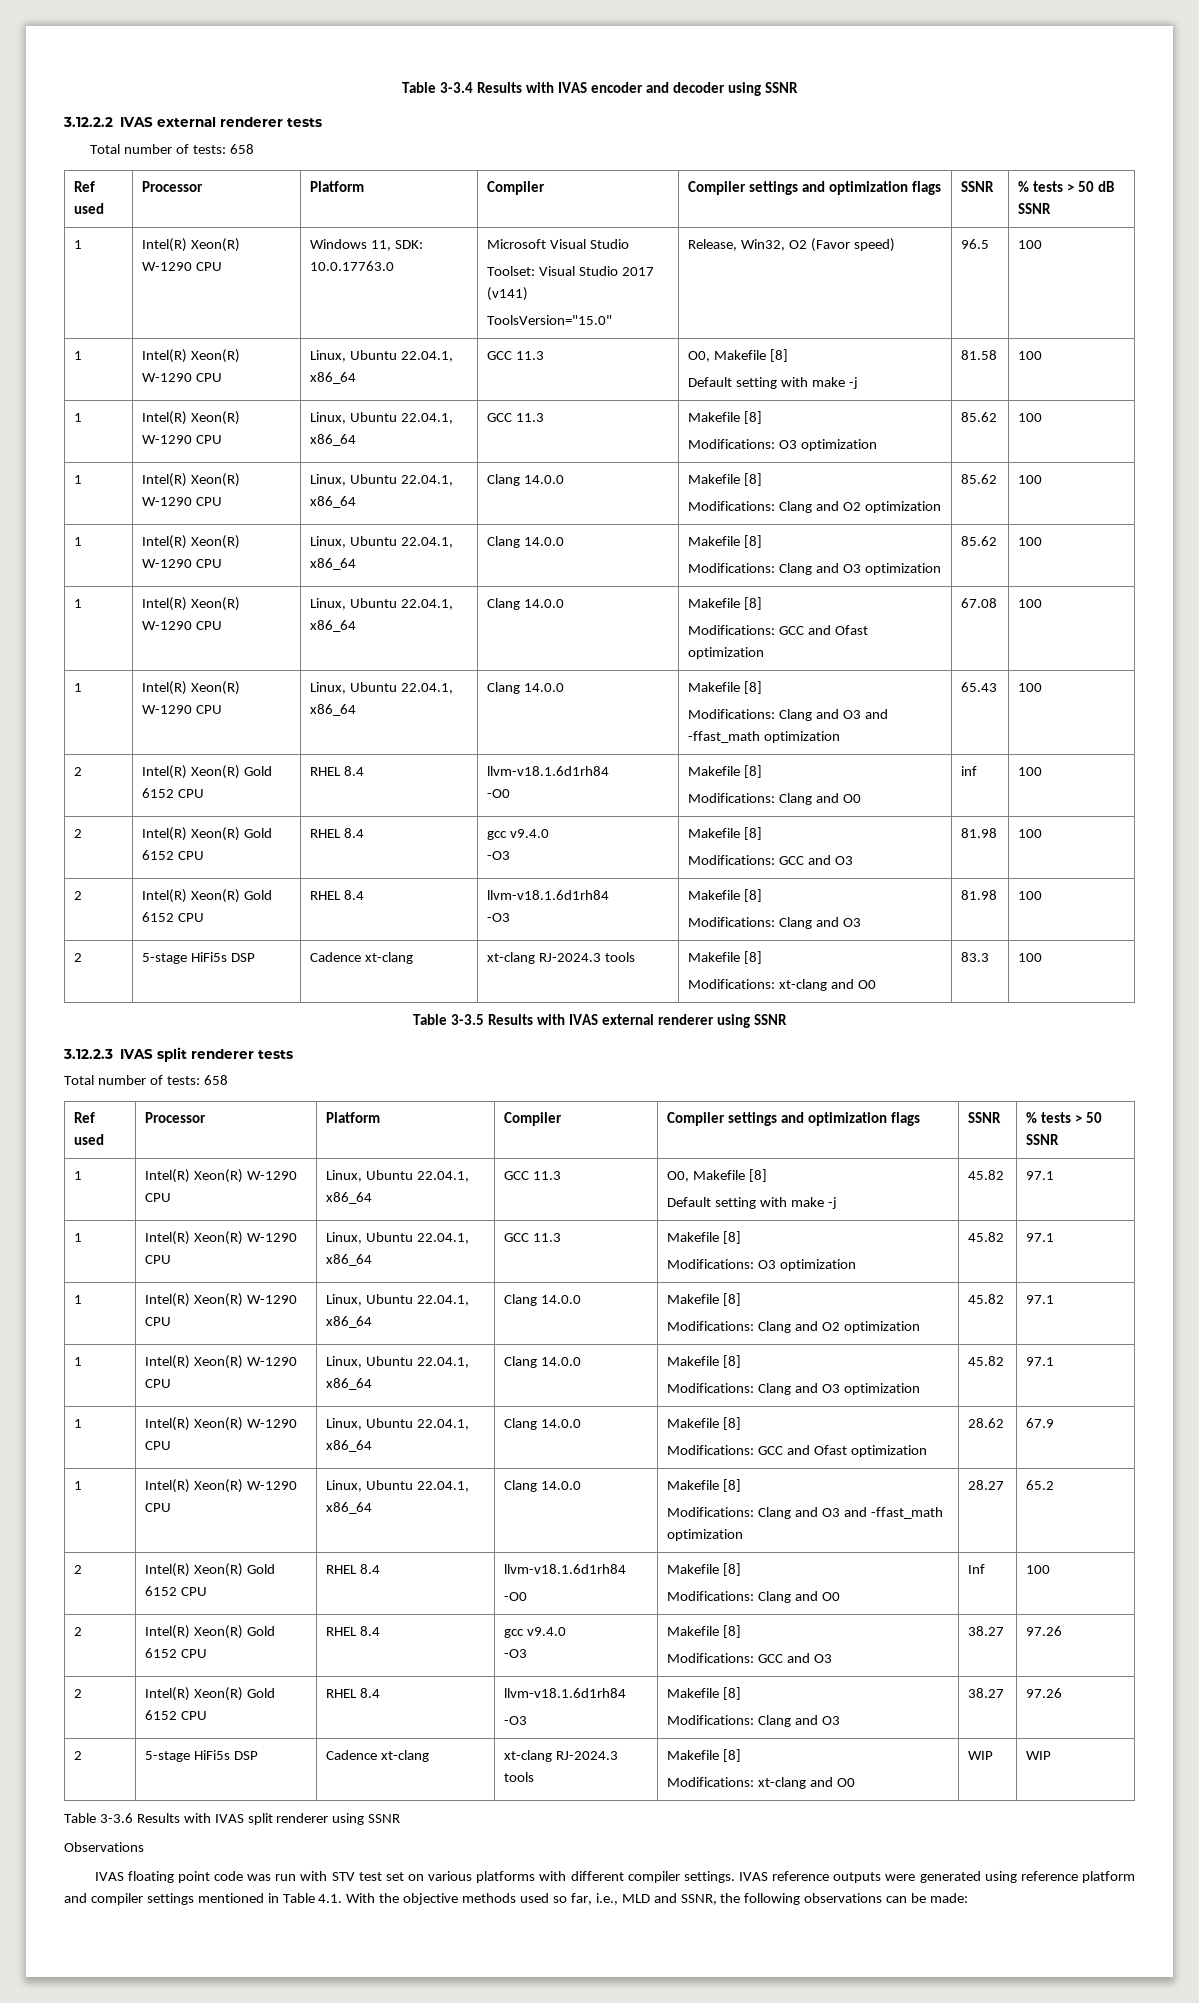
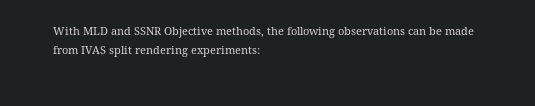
[402,82,798,96] [63,117,323,127] [89,144,254,154] [74,181,96,192] [74,203,105,214] [142,181,204,192] [310,181,365,192] [487,181,546,195] [688,181,941,195] [961,181,995,192] [1018,181,1114,192] [1018,203,1052,214] [74,240,83,249] [142,238,241,252] [142,262,223,271] [310,239,424,251] [310,261,395,271] [487,239,630,249] [487,266,654,276] [487,287,529,301] [487,315,613,325] [688,238,895,252] [961,239,990,249] [1018,240,1043,249] [74,351,83,360] [142,349,241,363] [142,373,223,382] [310,350,454,362] [310,372,357,384] [487,351,545,360] [688,349,789,362] [688,377,858,389] [961,350,998,360] [1018,351,1043,360] [74,413,83,422] [142,411,241,425] [142,435,223,444] [310,412,454,424] [310,434,357,446] [487,413,545,422] [688,411,763,424] [688,439,878,451] [961,412,998,422] [1018,413,1043,422] [74,475,83,484] [142,473,241,487] [142,497,223,506] [310,474,454,486] [310,496,357,508] [487,474,565,486] [688,473,763,486] [688,501,941,513] [961,474,998,484] [1018,475,1043,484] [74,537,83,546] [142,535,241,549] [142,559,223,568] [310,536,454,548] [310,558,357,570] [487,536,565,548] [688,535,763,548] [688,563,941,575] [961,536,998,546] [1018,537,1043,546] [74,599,83,608] [142,597,241,611] [142,621,223,630] [310,598,454,610] [310,620,357,632] [487,598,565,610] [688,597,763,610] [688,625,868,635] [688,647,765,659] [961,598,998,608] [1018,599,1043,608] [74,683,83,692] [142,681,241,695] [142,705,223,714] [310,682,454,694] [310,704,357,716] [487,682,565,694] [688,681,763,694] [688,709,888,721] [688,731,841,743] [961,682,998,692] [1018,683,1043,692] [74,767,83,776] [142,765,273,779] [142,788,205,798] [310,766,365,776] [487,766,610,776] [487,789,511,798] [688,765,763,778] [688,793,861,805] [961,766,978,776] [1018,767,1043,776] [74,829,83,838] [142,827,273,841] [142,850,205,860] [310,828,365,838] [487,829,550,840] [487,851,511,860] [688,827,763,840] [688,855,853,865] [961,828,998,838] [1018,829,1043,838] [74,891,83,900] [142,889,273,903] [142,912,205,922] [310,890,365,900] [487,890,610,900] [487,913,511,922] [688,889,763,902] [688,917,861,929] [961,890,998,900] [1018,891,1043,900] [74,953,83,962] [142,952,256,964] [310,952,414,964] [487,952,636,964] [688,951,763,964] [688,979,876,991] [961,952,990,962] [1018,953,1043,962] [413,1014,787,1028] [63,1047,294,1062] [64,1075,228,1085] [74,1112,96,1123] [74,1134,105,1145] [145,1112,207,1123] [326,1112,381,1123] [504,1112,563,1126] [667,1112,920,1126] [968,1112,1002,1123] [1026,1112,1102,1123] [1026,1134,1060,1145] [74,1171,83,1180] [145,1169,298,1183] [145,1193,172,1202] [326,1170,470,1182] [326,1192,373,1204] [504,1171,562,1180] [667,1169,768,1182] [667,1197,837,1209] [968,1170,1005,1180] [1026,1171,1055,1180] [74,1233,83,1242] [145,1231,298,1245] [145,1255,172,1264] [326,1232,470,1244] [326,1254,373,1266] [504,1233,562,1242] [667,1231,742,1244] [667,1259,857,1271] [968,1232,1005,1242] [1026,1233,1055,1242] [74,1295,83,1304] [145,1293,298,1307] [145,1317,172,1326] [326,1294,470,1306] [326,1316,373,1328] [504,1294,582,1306] [667,1293,742,1306] [667,1321,920,1333] [968,1294,1005,1304] [1026,1295,1055,1304] [74,1357,83,1366] [145,1355,298,1369] [145,1379,172,1388] [326,1356,470,1368] [326,1378,373,1390] [504,1356,582,1368] [667,1355,742,1368] [667,1383,920,1395] [968,1356,1005,1366] [1026,1357,1055,1366] [74,1419,83,1428] [145,1417,298,1431] [145,1441,172,1450] [326,1418,470,1430] [326,1440,373,1452] [504,1418,582,1430] [667,1417,742,1430] [667,1445,927,1457] [968,1418,1005,1428] [1026,1418,1055,1428] [74,1481,83,1490] [145,1479,298,1493] [145,1503,172,1512] [326,1480,470,1492] [326,1502,373,1514] [504,1480,582,1492] [667,1479,742,1492] [667,1507,943,1519] [667,1529,744,1541] [968,1480,1005,1490] [1026,1480,1055,1490] [74,1565,83,1574] [145,1563,276,1577] [145,1586,208,1596] [326,1564,381,1574] [504,1564,627,1574] [504,1592,528,1601] [667,1563,742,1576] [667,1591,840,1603] [968,1564,986,1574] [1026,1565,1051,1574] [74,1627,83,1636] [145,1625,276,1639] [145,1648,208,1658] [326,1626,381,1636] [504,1627,567,1638] [504,1649,528,1658] [667,1625,742,1638] [667,1653,832,1663] [968,1626,1005,1636] [1026,1626,1063,1636] [74,1689,83,1698] [145,1687,276,1701] [145,1710,208,1720] [326,1688,381,1698] [504,1688,627,1698] [504,1716,528,1725] [667,1687,742,1700] [667,1715,840,1727] [968,1688,1005,1698] [1026,1688,1063,1698] [74,1751,83,1760] [145,1750,259,1762] [326,1750,430,1762] [504,1750,619,1762] [504,1772,535,1782] [667,1749,742,1762] [667,1777,855,1789] [968,1751,994,1760] [1026,1751,1052,1760] [64,1813,401,1825] [64,1842,144,1852] [94,1871,1135,1883] [64,1893,717,1905] Table 3-3.4 Results with IVAS encoder and decoder using SSNR // 3.12.2.2 IVAS external renderer tests // Total number of tests: 658 // Ref used | Processor | Platform | Compiler | Compiler settings and optimization flags | SSNR | % tests > 50 dB SSNR // 1 | Intel(R) Xeon(R) W-1290 CPU | Windows 11, SDK: 10.0.17763.0 | Microsoft Visual Studio // Toolset: Visual Studio 2017 (v141) // ToolsVersion="15.0" | Release, Win32, O2 (Favor speed) | 96.5 | 100 // 1 | Intel(R) Xeon(R) W-1290 CPU | Linux, Ubuntu 22.04.1, x86_64 | GCC 11.3 | O0, Makefile [8] // Default setting with make -j | 81.58 | 100 // 1 | Intel(R) Xeon(R) W-1290 CPU | Linux, Ubuntu 22.04.1, x86_64 | GCC 11.3 | Makefile [8] // Modifications: O3 optimization | 85.62 | 100 // 1 | Intel(R) Xeon(R) W-1290 CPU | Linux, Ubuntu 22.04.1, x86_64 | Clang 14.0.0 | Makefile [8] // Modifications: Clang and O2 optimization | 85.62 | 100 // 1 | Intel(R) Xeon(R) W-1290 CPU | Linux, Ubuntu 22.04.1, x86_64 | Clang 14.0.0 | Makefile [8] // Modifications: Clang and O3 optimization | 85.62 | 100 // 1 | Intel(R) Xeon(R) W-1290 CPU | Linux, Ubuntu 22.04.1, x86_64 | Clang 14.0.0 | Makefile [8] // Modifications: GCC and Ofast optimization | 67.08 | 100 // 1 | Intel(R) Xeon(R) W-1290 CPU | Linux, Ubuntu 22.04.1, x86_64 | Clang 14.0.0 | Makefile [8] // Modifications: Clang and O3 and -ffast_math optimization | 65.43 | 100 // 2 | Intel(R) Xeon(R) Gold 6152 CPU | RHEL 8.4 | llvm-v18.1.6d1rh84 // -O0 | Makefile [8] // Modifications: Clang and O0 | inf | 100 // 2 | Intel(R) Xeon(R) Gold 6152 CPU | RHEL 8.4 | gcc v9.4.0 // -O3 | Makefile [8] // Modifications: GCC and O3 | 81.98 | 100 // 2 | Intel(R) Xeon(R) Gold 6152 CPU | RHEL 8.4 | llvm-v18.1.6d1rh84 // -O3 | Makefile [8] // Modifications: Clang and O3 | 81.98 | 100 // 2 | 5-stage HiFi5s DSP | Cadence xt-clang | xt-clang RJ-2024.3 tools | Makefile [8] // Modifications: xt-clang and O0 | 83.3 | 100 // Table 3-3.5 Results with IVAS external renderer using SSNR // 3.12.2.3 IVAS split renderer tests // Total number of tests: 658 // Ref used | Processor | Platform | Compiler | Compiler settings and optimization flags | SSNR | % tests > 50 SSNR // 1 | Intel(R) Xeon(R) W-1290 CPU | Linux, Ubuntu 22.04.1, x86_64 | GCC 11.3 | O0, Makefile [8] // Default setting with make -j | 45.82 | 97.1 // 1 | Intel(R) Xeon(R) W-1290 CPU | Linux, Ubuntu 22.04.1, x86_64 | GCC 11.3 | Makefile [8] // Modifications: O3 optimization | 45.82 | 97.1 // 1 | Intel(R) Xeon(R) W-1290 CPU | Linux, Ubuntu 22.04.1, x86_64 | Clang 14.0.0 | Makefile [8] // Modifications: Clang and O2 optimization | 45.82 | 97.1 // 1 | Intel(R) Xeon(R) W-1290 CPU | Linux, Ubuntu 22.04.1, x86_64 | Clang 14.0.0 | Makefile [8] // Modifications: Clang and O3 optimization | 45.82 | 97.1 // 1 | Intel(R) Xeon(R) W-1290 CPU | Linux, Ubuntu 22.04.1, x86_64 | Clang 14.0.0 | Makefile [8] // Modifications: GCC and Ofast optimization | 28.62 | 67.9 // 1 | Intel(R) Xeon(R) W-1290 CPU | Linux, Ubuntu 22.04.1, x86_64 | Clang 14.0.0 | Makefile [8] // Modifications: Clang and O3 and -ffast_math optimization | 28.27 | 65.2 // 2 | Intel(R) Xeon(R) Gold 6152 CPU | RHEL 8.4 | llvm-v18.1.6d1rh84 // -O0 | Makefile [8] // Modifications: Clang and O0 | Inf | 100 // 2 | Intel(R) Xeon(R) Gold 6152 CPU | RHEL 8.4 | gcc v9.4.0 // -O3 | Makefile [8] // Modifications: GCC and O3 | 38.27 | 97.26 // 2 | Intel(R) Xeon(R) Gold 6152 CPU | RHEL 8.4 | llvm-v18.1.6d1rh84 // -O3 | Makefile [8] // Modifications: Clang and O3 | 38.27 | 97.26 // 2 | 5-stage HiFi5s DSP | Cadence xt-clang | xt-clang RJ-2024.3 tools | Makefile [8] // Modifications: xt-clang and O0 | WIP | WIP // Table 3-3.6 Results with IVAS split renderer using SSNR // Observations // IVAS floating point code was run with STV test set on various platforms with different compiler settings. IVAS reference outputs were generated using reference platform and compiler settings mentioned in Table 4.1. With the objective methods used so far, i.e., MLD and SSNR, -> [53,27,264,38] With MLD and SSNR Objective methods,
[930,1893,969,1903] made: -> [445,27,474,35] [53,46,260,57] made from IVAS split rendering experiments:

